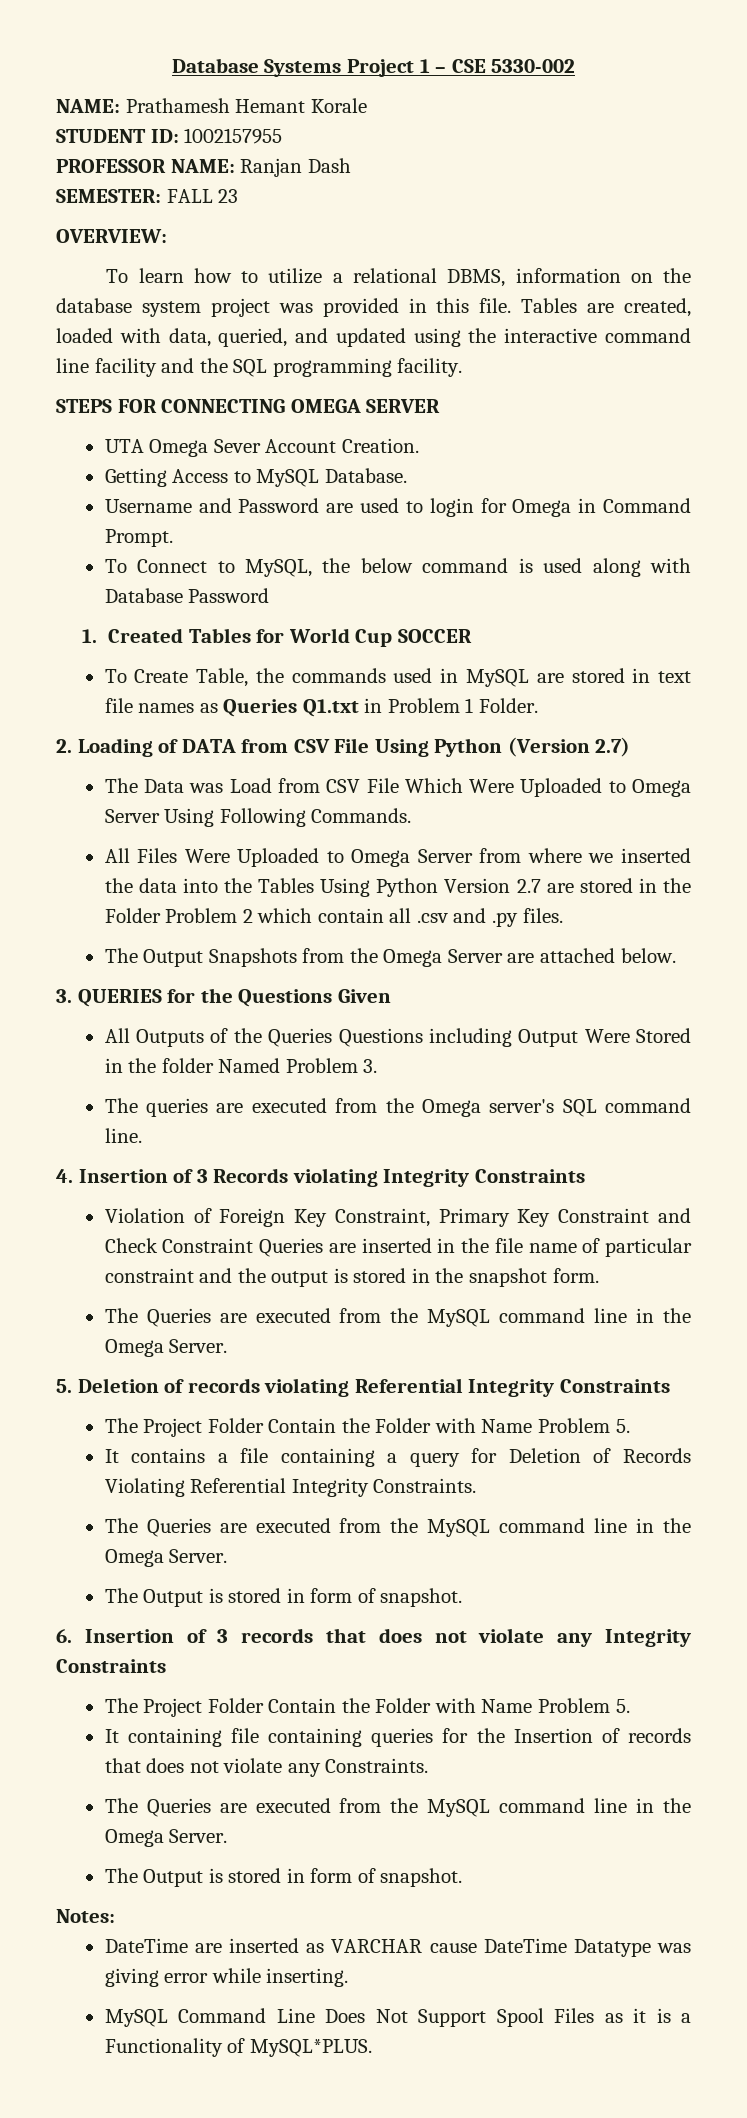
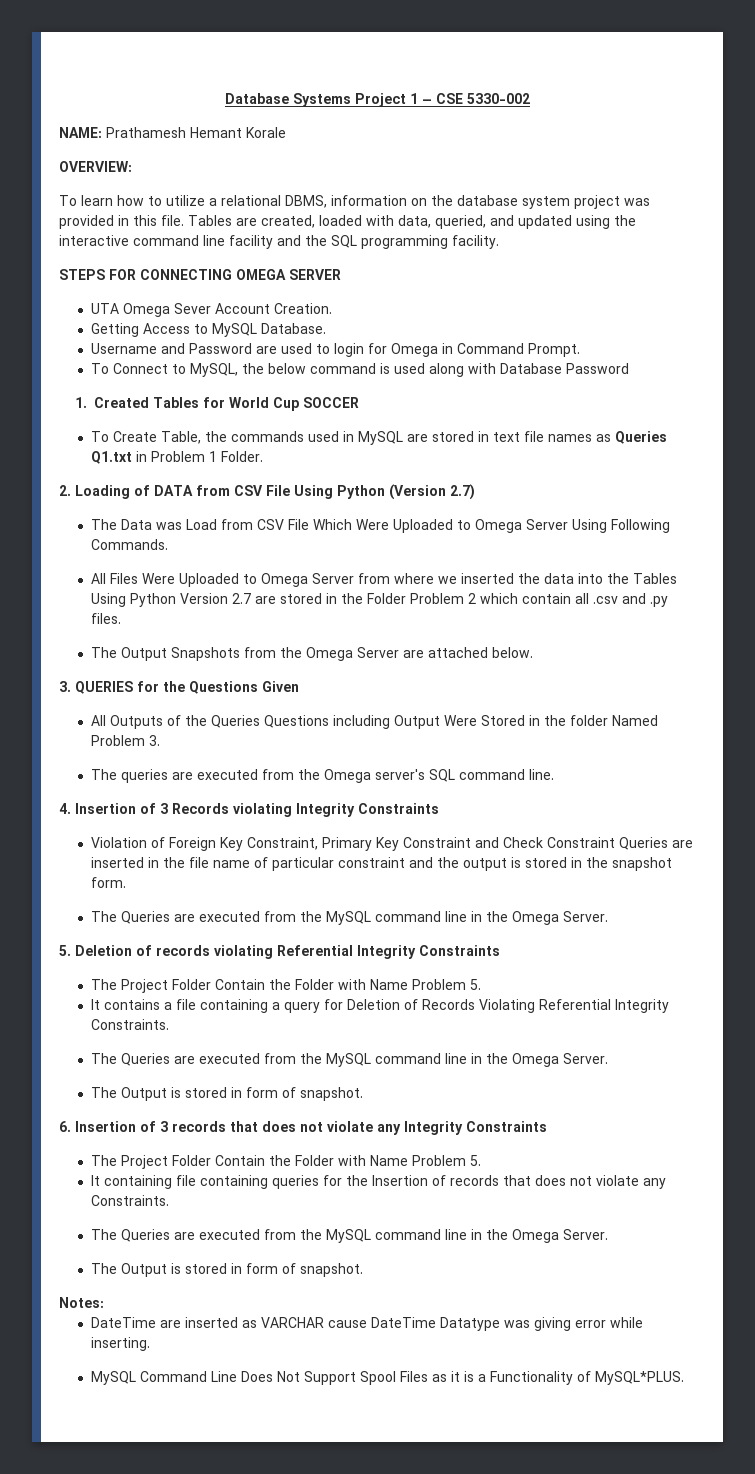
[56,128,283,144] [56,158,351,177] [56,189,239,203] // STUDENT ID: 1002157955 // PROFESSOR NAME: Ranjan Dash // SEMESTER: FALL 23 -> (286, 132) none

